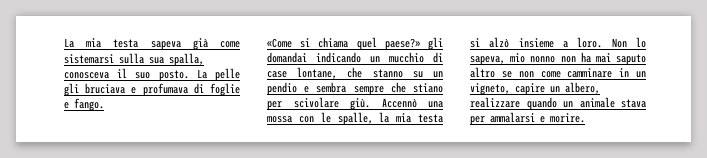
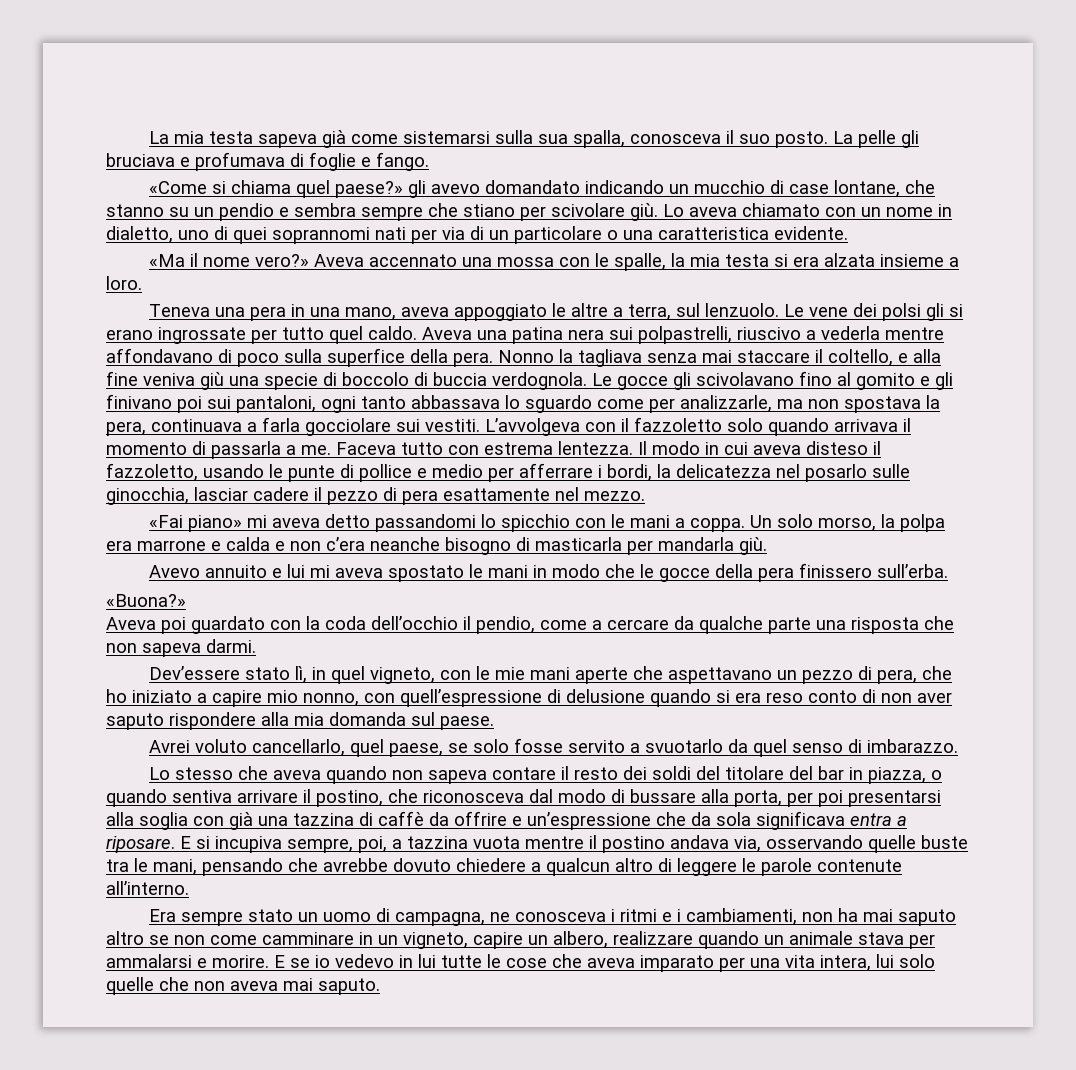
[267,52,307,63] domandai -> [430,180,580,194] avevo domandato
[381,98,417,108] Accennò -> [663,203,952,217] [106,226,848,244] [148,253,457,267] Lo aveva chiamato con un nome in dialetto, uno di quei soprannomi nati per via di un particolare o una caratteristica evidente. // «Ma il nome vero?» Aveva accennato
[489,37,510,48] alzò -> [792,253,875,267] era alzata
[611,37,646,48] [470,53,556,65] Non lo sapeva, mio nonno -> [148,303,963,321] [106,326,944,344] [106,348,941,367] [106,371,953,390] [106,394,940,413] [106,417,911,436] [106,441,881,459] [106,463,910,482] [106,487,645,505] [148,514,945,532] [106,537,767,555] [148,563,948,582] [106,594,186,607] [106,616,954,634] [106,639,256,657] [148,666,952,684] [106,689,952,707] [106,712,494,730] [148,738,958,757] [148,766,942,784] [106,789,941,807] [106,811,907,830] [106,835,968,853] [106,858,902,876] [106,881,189,895] [148,908,797,926] // Teneva una pera in una mano, aveva appoggiato le altre a terra, sul lenzuolo. Le vene dei polsi gli si erano ingrossate per tutto quel caldo. Aveva una patina nera sui polpastrelli, riuscivo a vederla mentre affondavano di poco sulla superfice della pera. Nonno la tagliava senza mai staccare il coltello, e alla fine veniva giù una specie di boccolo di buccia verdognola. Le gocce gli scivolavano fino al gomito e gli finivano poi sui pantaloni, ogni tanto abbassava lo sguardo come per analizzarle, ma non spostava la pera, continuava a farla gocciolare sui vestiti. L’avvolgeva con il fazzoletto solo quando arrivava il momento di passarla a me. Faceva tutto con estrema lentezza. Il modo in cui aveva disteso il fazzoletto, usando le punte di pollice e medio per afferrare i bordi, la delicatezza nel posarlo sulle ginocchia, lasciar cadere il pezzo di pera esattamente nel mezzo. // «Fai piano» mi aveva detto passandomi lo spicchio con le mani a coppa. Un solo morso, la polpa era marrone e calda e non c’era neanche bisogno di masticarla per mandarla giù. // Avevo annuito e lui mi aveva spostato le mani in modo che le gocce della pera finissero sull’erba. // «Buona?» // Aveva poi guardato con la coda dell’occhio il pendio, come a cercare da qualche parte una risposta che non sapeva darmi. // Dev’essere stato lì, in quel vigneto, con le mie mani aperte che aspettavano un pezzo di pera, che ho iniziato a capire mio nonno, con quell’espressione di delusione quando si era reso conto di non aver saputo rispondere alla mia domanda sul paese. // Avrei voluto cancellarlo, quel paese, se solo fosse servito a svuotarlo da quel senso di imbarazzo. // Lo stesso che aveva quando non sapeva contare il resto dei soldi del titolare del bar in piazza, o quando sentiva arrivare il postino, che riconosceva dal modo di bussare alla porta, per poi presentarsi alla soglia con già una tazzina di caffè da offrire e un’espressione che da sola significava entra a riposare. E si incupiva sempre, poi, a tazzina vuota mentre il postino andava via, osservando quelle buste tra le mani, pensando che avrebbe dovuto chiedere a qualcun altro di leggere le parole contenute all’interno. // Era sempre stato un uomo di campagna, ne conosceva i ritmi e i cambiamenti,
(585, 118) none -> [274,954,935,972] [106,977,380,995] E se io vedevo in lui tutte le cose che aveva imparato per una vita intera, lui solo quelle che non aveva mai saputo.

